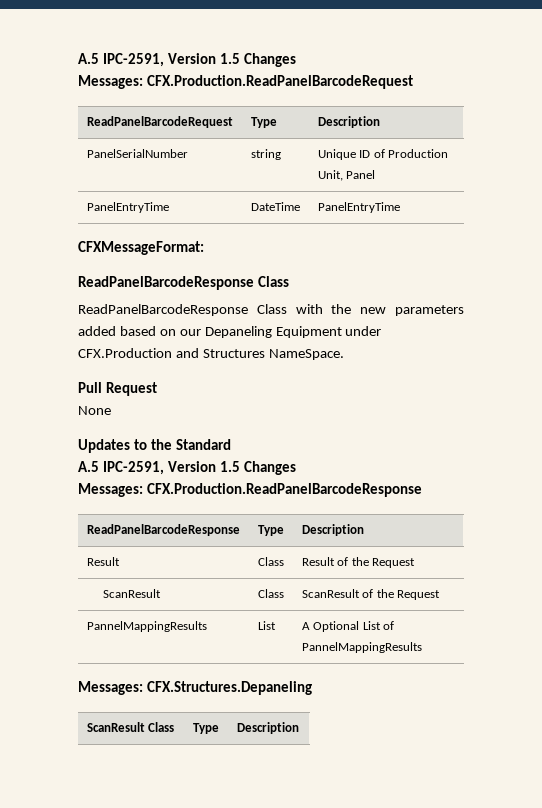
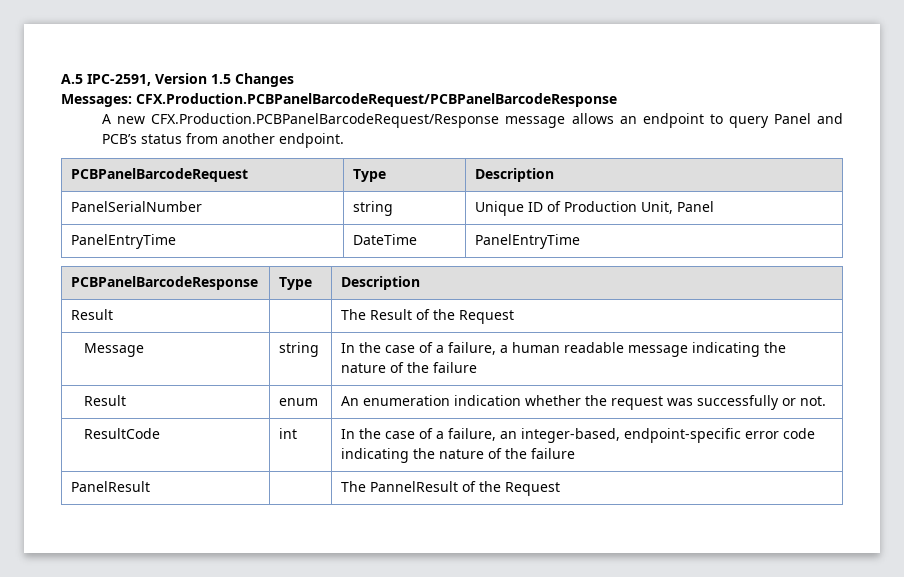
[78,53,296,67] [78,75,413,89] [86,116,233,128] A.5 IPC-2591, Version 1.5 Changes // Messages: CFX.Production.ReadPanelBarcodeRequest // ReadPanelBarcodeRequest -> [61,73,294,87] [61,93,617,107] [102,113,844,128] [102,133,345,148] [71,168,249,182] A.5 IPC-2591, Version 1.5 Changes // Messages: CFX.Production.PCBPanelBarcodeRequest/PCBPanelBarcodeResponse // A new CFX.Production.PCBPanelBarcodeRequest/Response message allows an endpoint to query Panel and PCB’s status from another endpoint. // PCBPanelBarcodeRequest
[78,241,204,255] [78,276,289,290] [78,304,465,316] [78,326,382,338] [78,348,344,360] [78,382,157,396] [78,406,111,415] [78,439,231,453] [78,461,296,475] [78,483,422,497] [86,524,240,536] // CFXMessageFormat: // ReadPanelBarcodeResponse Class // ReadPanelBarcodeResponse Class with the new parameters added based on our Depaneling Equipment under CFX.Production and Structures NameSpace. // Pull Request // None // Updates to the Standard // A.5 IPC-2591, Version 1.5 Changes // Messages: CFX.Production.ReadPanelBarcodeResponse // ReadPanelBarcodeResponse -> [71,276,259,290] // PCBPanelBarcodeResponse
[257,557,284,566] Class | -> [341,309,367,320] | The
[102,589,161,598] [257,589,284,598] [301,589,441,600] [86,621,207,632] [257,621,276,630] [301,621,395,632] [301,642,422,653] [78,681,312,695] [86,722,175,732] [192,723,219,734] [236,722,299,734] ScanResult | Class | ScanResult of the Request // PannelMappingResults | List | A Optional List of PannelMappingResults // Messages: CFX.Structures.Depaneling // ScanResult Class | Type | Description -> [83,343,144,357] [279,342,320,357] [341,342,787,357] [341,362,478,373] [83,395,126,406] [279,398,319,406] [341,395,827,410] [83,428,160,439] [279,428,298,439] [341,428,816,443] [341,448,576,463] [71,481,151,492] [341,481,561,496] Message | string | In the case of a failure, a human readable message indicating the nature of the failure // Result | enum | An enumeration indication whether the request was successfully or not. // ResultCode | int | In the case of a failure, an integer-based, endpoint-specific error code indicating the nature of the failure // PanelResult | | The PannelResult of the Request

